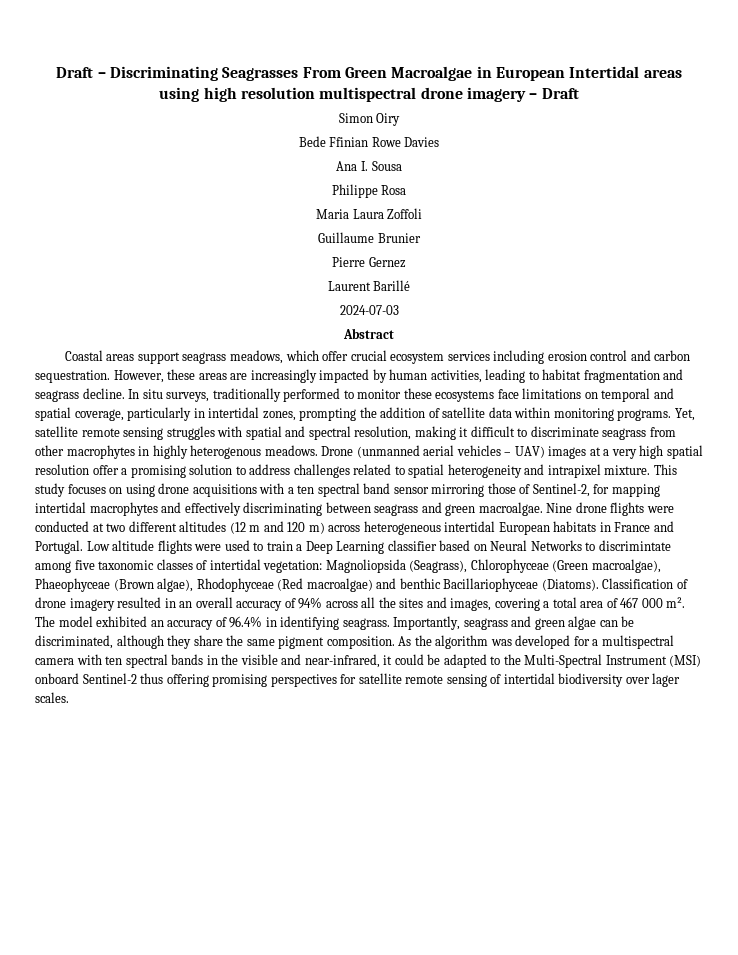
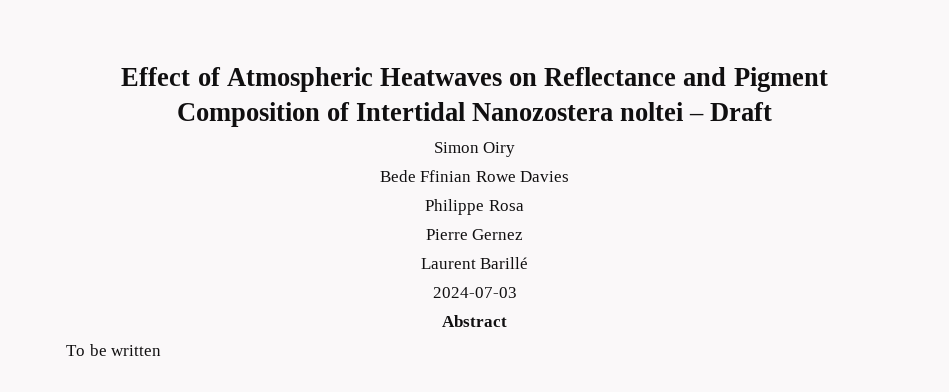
[56,66,682,81] [159,87,526,102] Draft – Discriminating Seagrasses From Green Macroalgae in European Intertidal areas using high resolution multispectral drone imagery -> [121,67,828,92] [176,102,684,127] Effect of Atmospheric Heatwaves on Reflectance and Pigment Composition of Intertidal Nanozostera noltei
[336,161,402,171] // Ana I. Sousa -> (570, 176) none
[315,208,423,219] [318,232,421,243] // Maria Laura Zoffoli // Guillaume Brunier -> (524, 205) none
[64,350,691,364] [35,369,684,383] [35,388,674,402] [35,407,695,421] [35,426,676,440] [35,445,703,459] [35,464,677,478] [35,483,660,497] [35,502,674,516] [35,521,674,535] [35,540,671,554] [35,559,661,573] [35,578,688,592] [35,597,686,611] [35,616,635,630] [35,635,674,649] [35,654,702,668] [35,673,681,687] [35,692,69,703] Coastal areas support seagrass meadows, which offer crucial ecosystem services including erosion control and carbon sequestration. However, these areas are increasingly impacted by human activities, leading to habitat fragmentation and seagrass decline. In situ surveys, traditionally performed to monitor these ecosystems face limitations on temporal and spatial coverage, particularly in intertidal zones, prompting the addition of satellite data within monitoring programs. Yet, satellite remote sensing struggles with spatial and spectral resolution, making it difficult to discriminate seagrass from other macrophytes in highly heterogenous meadows. Drone (unmanned aerial vehicles – UAV) images at a very high spatial resolution offer a promising solution to address challenges related to spatial heterogeneity and intrapixel mixture. This study focuses on using drone acquisitions with a ten spectral band sensor mirroring those of Sentinel-2, for mapping intertidal macrophytes and effectively discriminating between seagrass and green macroalgae. Nine drone flights were conducted at two different altitudes (12 m and 120 m) across heterogeneous intertidal European habitats in France and Portugal. Low altitude flights were used to train a Deep Learning classifier based on Neural Networks to discrimintate among five taxonomic classes of intertidal vegetation: Magnoliopsida (Seagrass), Chlorophyceae (Green macroalgae), Phaeophyceae (Brown algae), Rhodophyceae (Red macroalgae) and benthic Bacillariophyceae (Diatoms). Classification of drone imagery resulted in an overall accuracy of 94% across all the sites and images, covering a total area of 467 000 m². The model exhibited an accuracy of 96.4% in identifying seagrass. Importantly, seagrass and green algae can be discriminated, although they share the same pigment composition. As the algorithm was developed for a multispectral camera with ten spectral bands in the visible and near-infrared, it could be adapted to the Multi-Spectral Instrument (MSI) onboard Sentinel-2 thus offering promising perspectives for satellite remote sensing of intertidal biodiversity over lager scales. -> [66,344,162,356] To be written

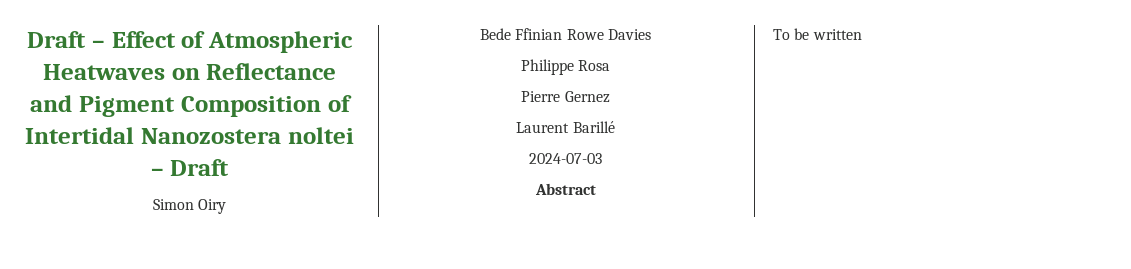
(121, 76) none -> [27,31,105,48] Draft –

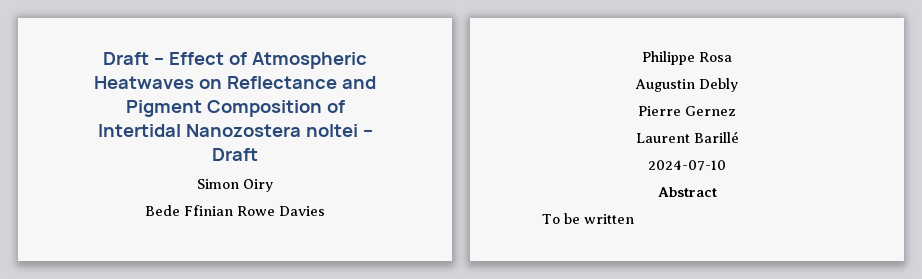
(611, 65) none -> [635,78,738,92] // Augustin Debly
[529,153,602,164] 2024-07-03 -> [648,160,726,171] 2024-07-10

